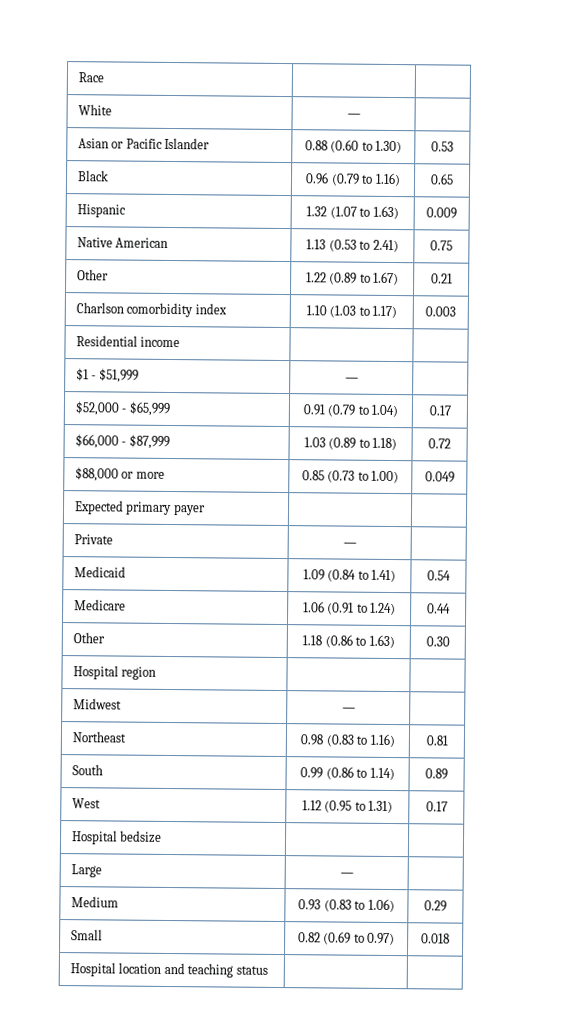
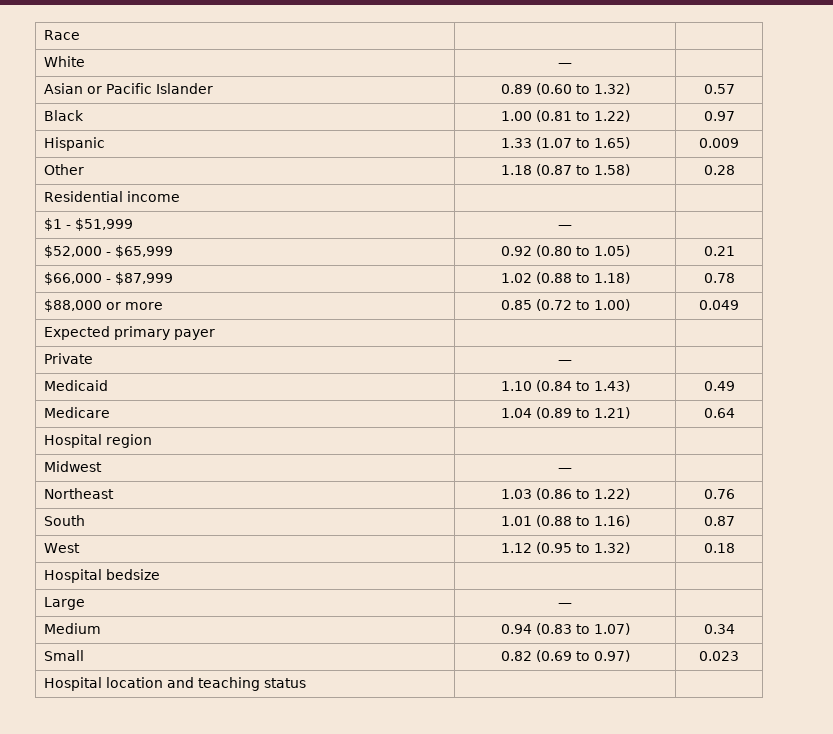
[304,140,328,151] 0.88 -> [500,84,532,94] 0.89
[375,140,403,154] [431,141,454,152] 1.30) | 0.53 -> [593,83,630,95] [703,84,735,94] 1.32) | 0.57
[305,172,401,187] [430,173,454,185] 0.96 (0.79 to 1.16) | 0.65 -> [500,110,630,122] [703,111,735,121] 1.00 (0.81 to 1.22) | 0.97
[306,206,328,217] 1.32 -> [500,138,532,148] 1.33
[372,205,399,220] 1.63) -> [593,137,630,149] 1.65)
[76,237,169,248] [306,239,399,253] [430,240,453,251] [76,269,109,281] [305,271,400,286] [430,273,453,284] [75,302,227,318] [305,305,398,319] [425,306,456,317] Native American | 1.13 (0.53 to 2.41) | 0.75 // Other | 1.22 (0.89 to 1.67) | 0.21 // Charlson comorbidity index | 1.10 (1.03 to 1.17) | 0.003 -> [43,164,84,175] [500,164,630,176] [703,165,735,175] Other | 1.18 (0.87 to 1.58) | 0.28
[302,404,399,418] [428,405,451,416] 0.91 (0.79 to 1.04) | 0.17 -> [500,245,630,257] [703,246,735,256] 0.92 (0.80 to 1.05) | 0.21
[303,437,357,450] 1.03 (0.89 -> [500,272,572,284] 1.02 (0.88
[428,438,451,449] 0.72 -> [703,273,735,283] 0.78
[327,470,356,483] (0.73 -> [535,299,572,311] (0.72
[302,569,325,581] 1.09 -> [500,381,532,391] 1.10
[371,569,397,583] [427,570,451,581] 1.41) | 0.54 -> [593,380,630,392] [703,381,735,391] 1.43) | 0.49
[302,601,397,616] [427,603,451,614] [72,632,105,644] [302,634,395,649] [425,636,450,647] 1.06 (0.91 to 1.24) | 0.44 // Other | 1.18 (0.86 to 1.63) | 0.30 -> [500,407,630,419] [703,408,735,418] 1.04 (0.89 to 1.21) | 0.64
[300,733,395,748] [425,735,448,746] [71,764,103,776] [300,766,395,781] [425,768,448,780] 0.98 (0.83 to 1.16) | 0.81 // South | 0.99 (0.86 to 1.14) | 0.89 -> [500,488,630,500] [703,489,735,499] [43,515,85,526] [500,515,630,527] [703,516,735,526] 1.03 (0.86 to 1.22) | 0.76 // South | 1.01 (0.88 to 1.16) | 0.87
[368,800,394,814] [425,801,448,812] 1.31) | 0.17 -> [593,542,630,554] [703,543,735,553] 1.32) | 0.18
[298,898,395,913] [424,900,447,912] 0.93 (0.83 to 1.06) | 0.29 -> [500,623,630,635] [703,624,735,634] 0.94 (0.83 to 1.07) | 0.34
[421,933,450,944] 0.018 -> [698,651,739,661] 0.023

